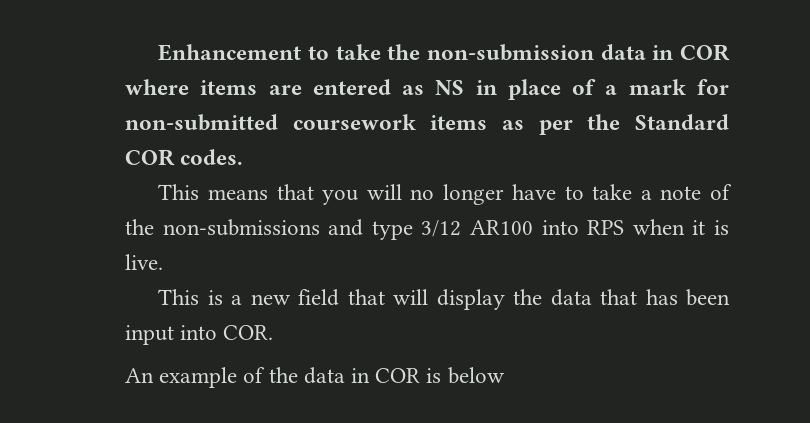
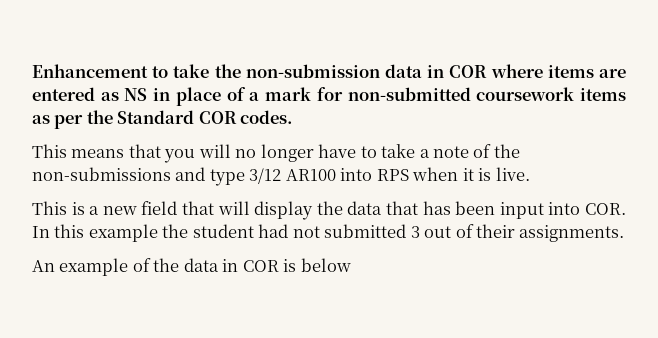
(274, 332) none -> [32,224,625,242] In this example the student had not submitted 3 out of their assignments.

